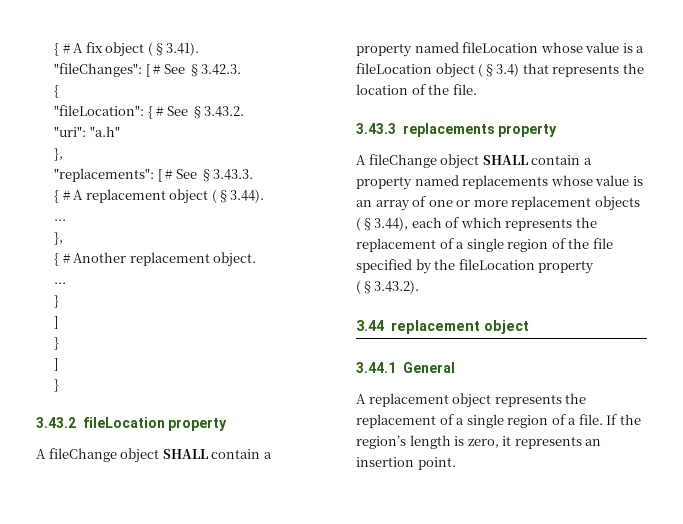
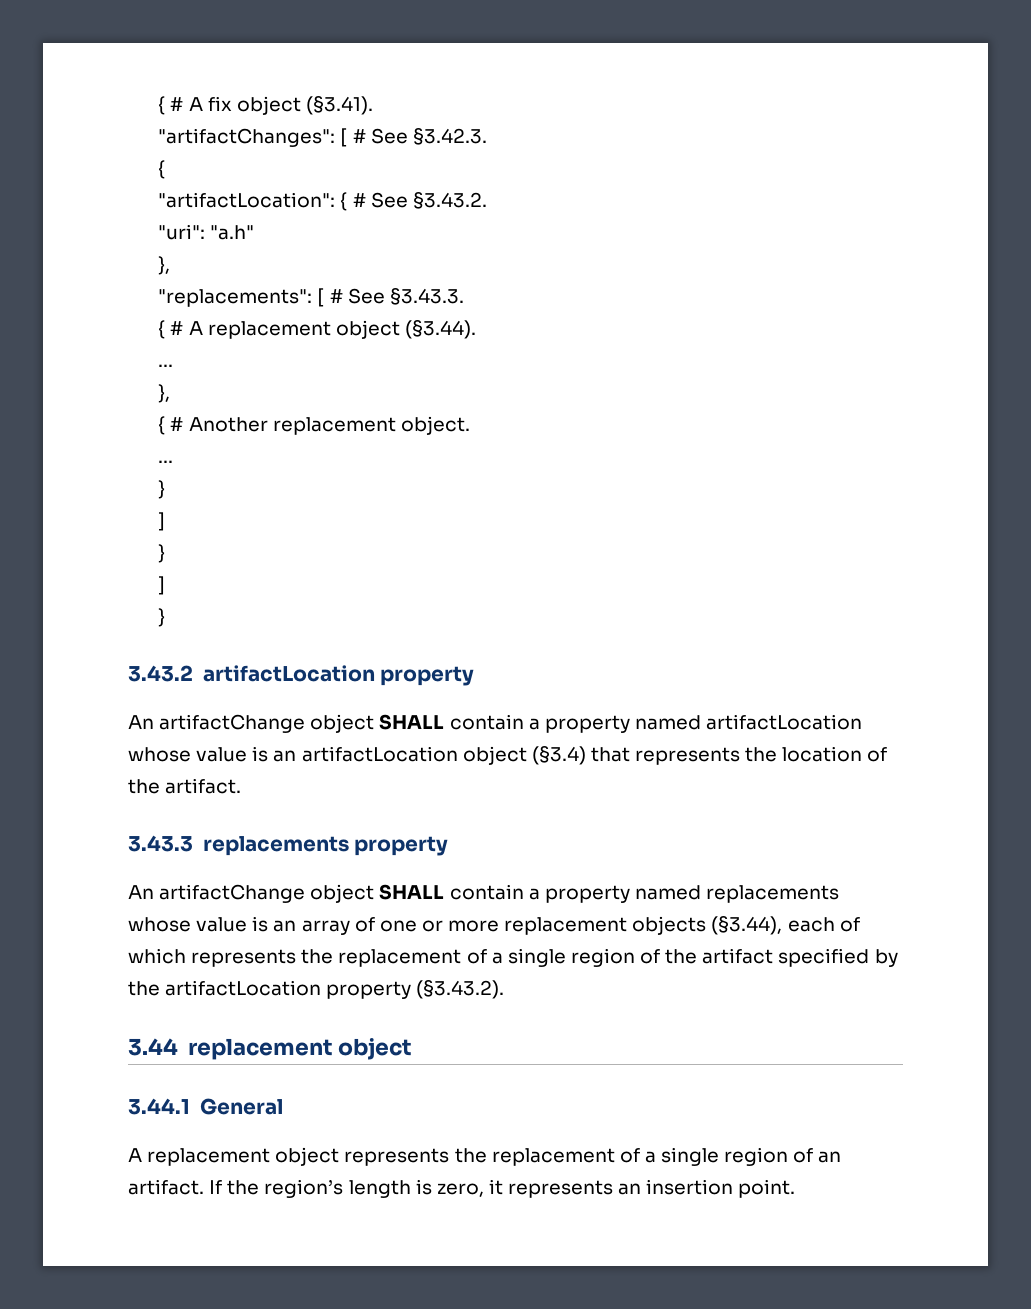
[54,63,143,77] "fileChanges": -> [158,128,336,147] "artifactChanges":
[54,105,145,116] "fileLocation": -> [158,192,336,208] "artifactLocation":
[82,417,228,431] [36,448,272,463] [356,42,645,57] [356,63,432,74] fileLocation property // A fileChange object SHALL contain a property named fileLocation whose value is a fileLocation -> [202,665,475,686] [128,714,863,733] [128,746,458,762] artifactLocation property // An artifactChange object SHALL contain a property named artifactLocation whose value is an artifactLocation
[452,84,477,95] file. -> [165,778,242,794] artifact.
[356,154,437,168] A fileChange -> [128,884,306,903] An artifactChange
[592,238,613,249] file -> [702,948,774,964] artifact
[458,259,535,270] fileLocation -> [165,980,322,996] artifactLocation
[568,414,603,425] a file. -> [818,1151,842,1163] [128,1179,204,1195] an artifact.

